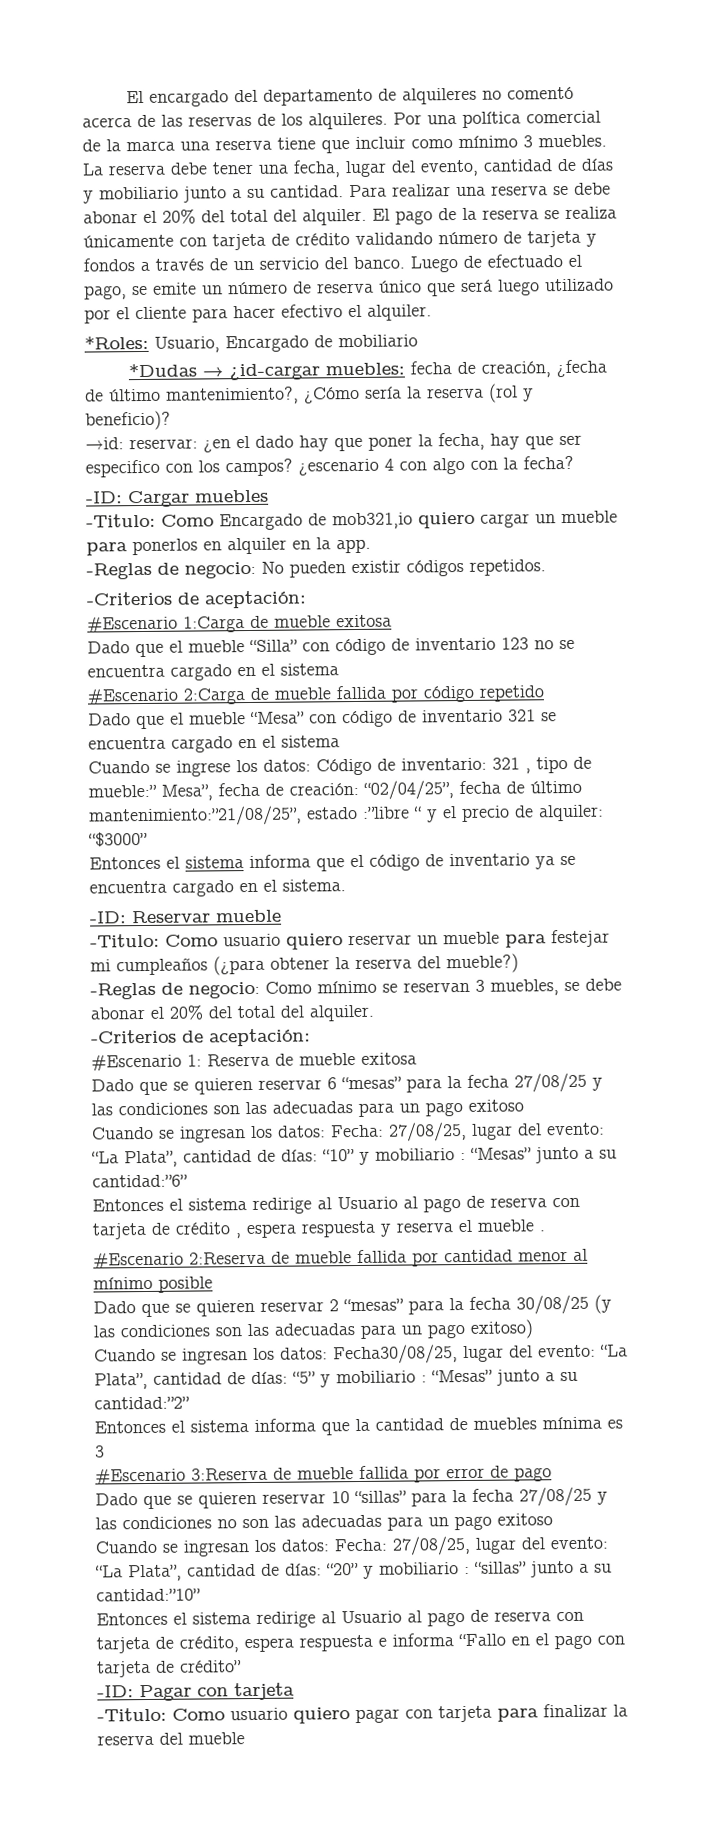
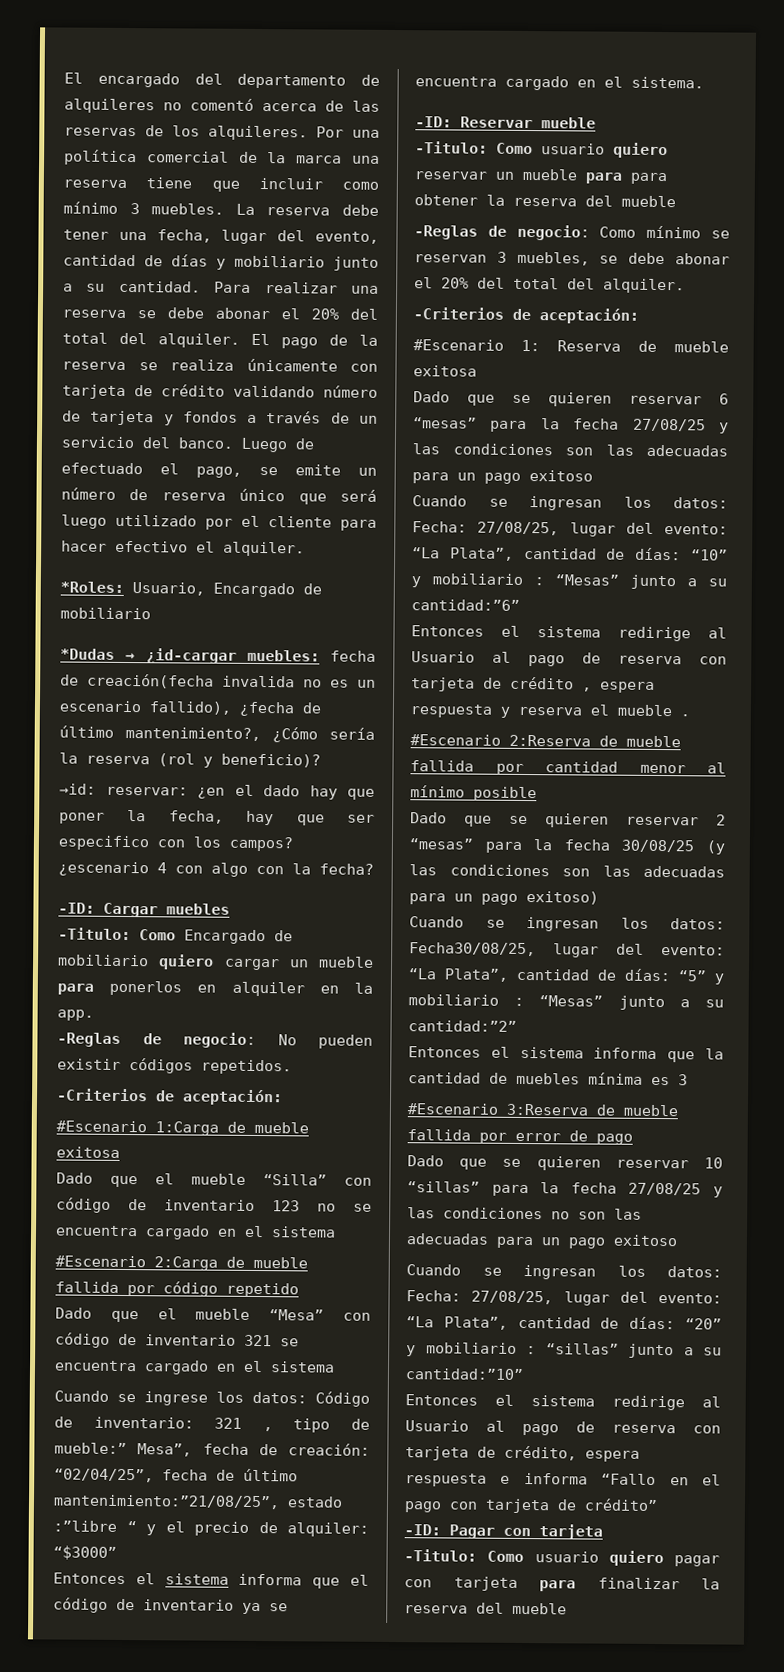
[481,361,552,378] creación, -> [87,673,376,689] [59,700,232,715] creación(fecha invalida no es un escenario fallido),
[332,512,413,530] mob321,io -> [58,954,149,967] mobiliario
[551,929,610,948] [90,955,265,976] festejar mi cumpleaños (¿para -> [630,172,667,185] para
[446,953,519,974] mueble?) -> [621,195,676,208] mueble

